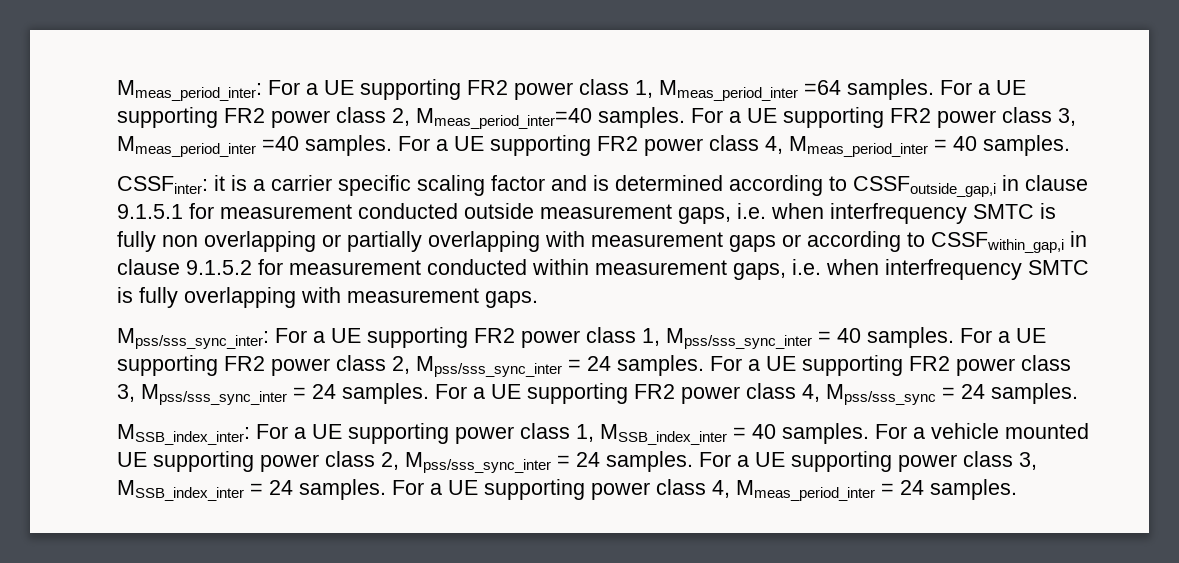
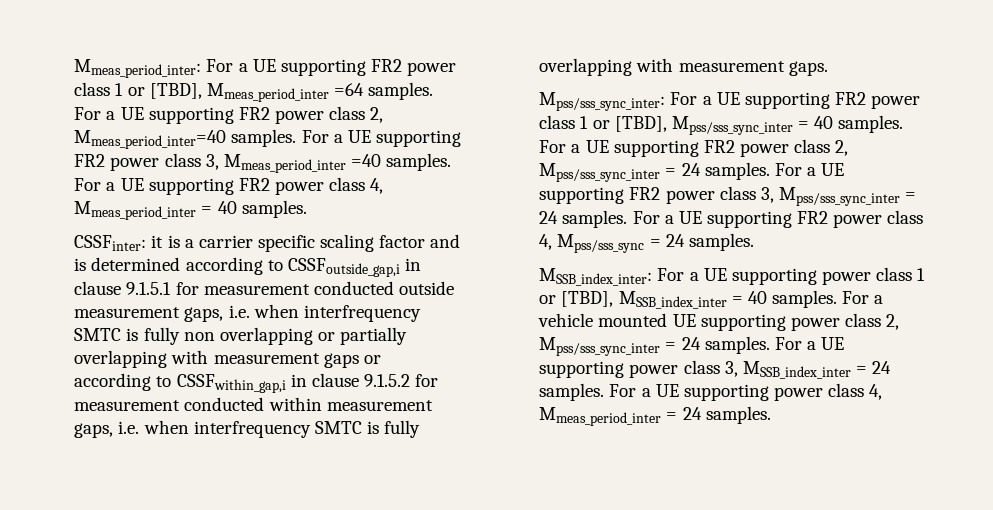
[634,80,653,98] 1, -> [115,83,202,99] 1 or [TBD],
[641,328,660,346] 1, -> [580,116,667,132] 1 or [TBD],
[575,424,594,442] 1, -> [917,268,926,281] [539,291,614,307] 1 or [TBD],

